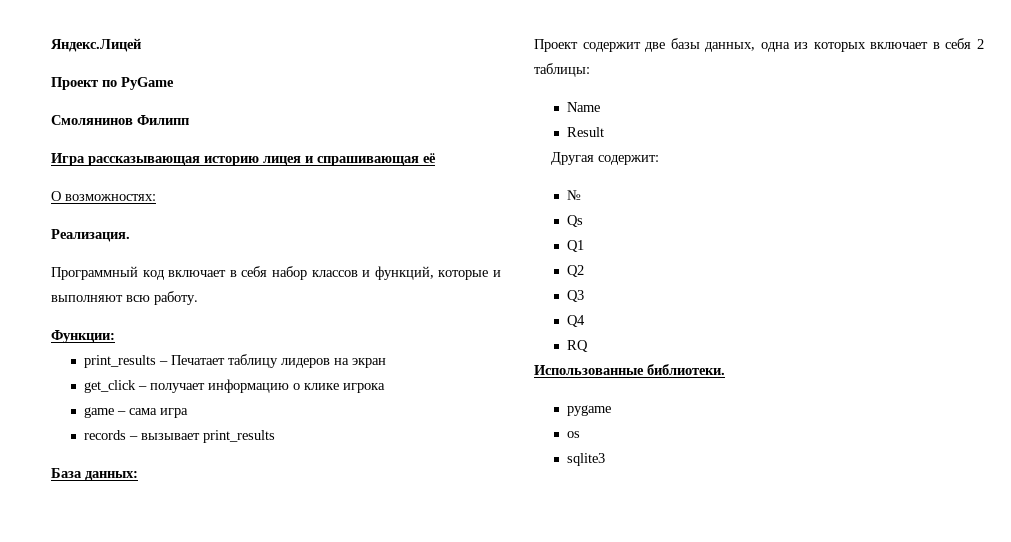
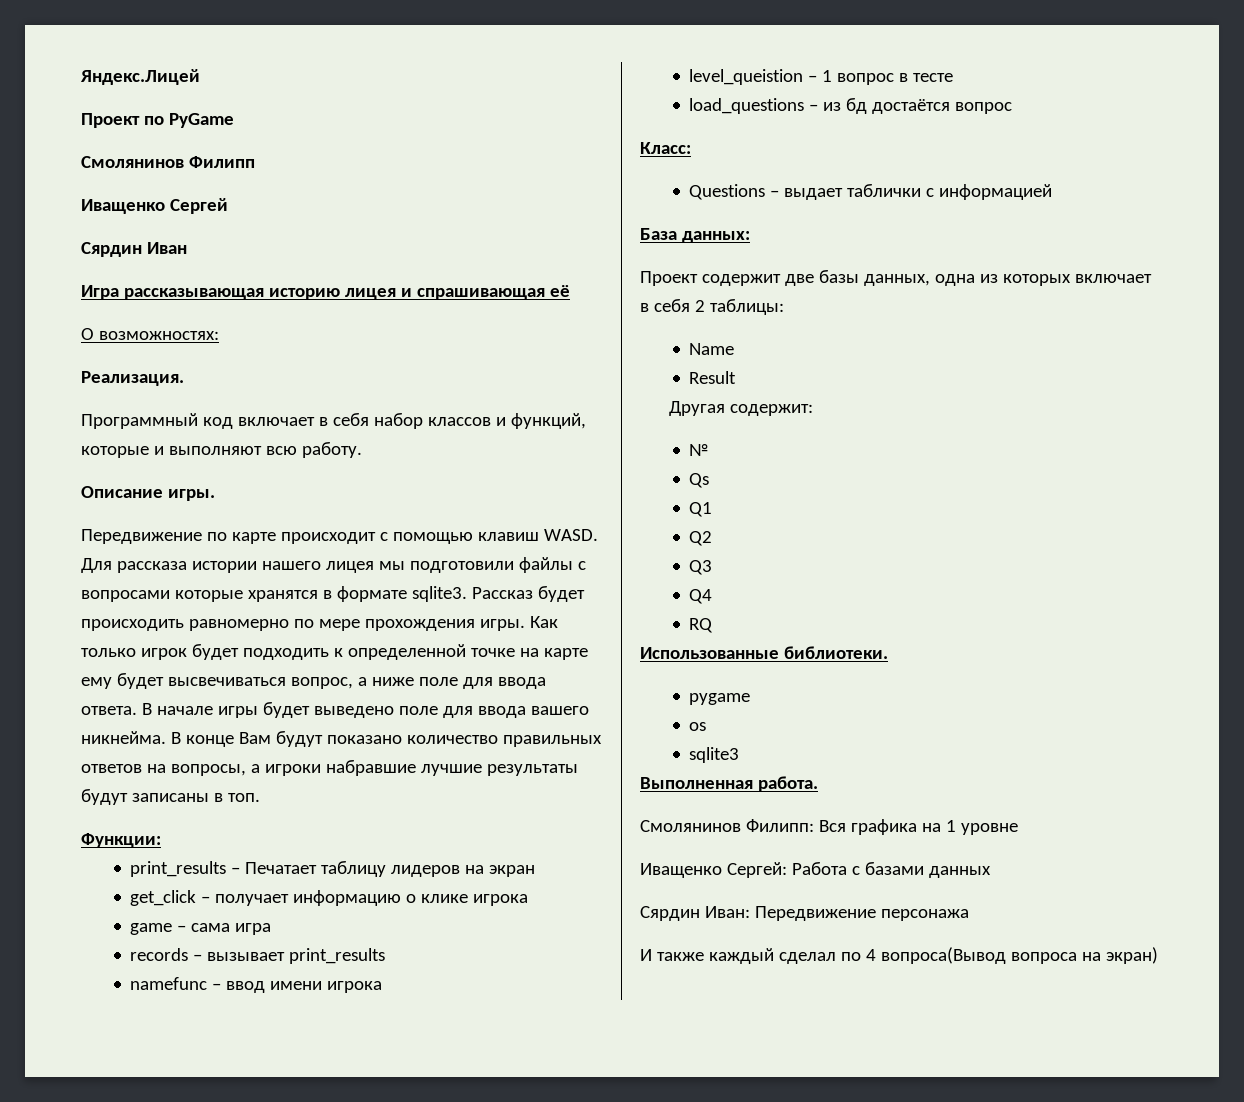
(189, 120) none -> [81,198,228,214] [81,242,187,257] // Иващенко Сергей // Сярдин Иван
(198, 298) none -> [81,486,215,501] [81,529,598,544] [81,557,586,573] [81,586,585,602] [81,616,558,631] [81,644,588,660] [81,673,546,689] [81,702,589,718] [81,731,602,747] [81,760,578,776] [81,789,260,805] // Описание игры. // Передвижение по карте происходит с помощью клавиш WASD. Для рассказа истории нашего лицея мы подготовили файлы с вопросами которые хранятся в формате sqlite3. Рассказ будет происходить равномерно по мере прохождения игры. Как только игрок будет подходить к определенной точке на карте ему будет высвечиваться вопрос, а ниже поле для ввода ответа. В начале игры будет выведено поле для ввода вашего никнейма. В конце Вам будут показано количество правильных ответов на вопросы, а игроки набравшие лучшие результаты будут записаны в топ.
(276, 436) none -> [130,977,383,993] [689,69,954,85] [689,98,1013,114] [640,142,691,154] [689,184,1053,200] // namefunc – ввод имени игрока // level_queistion – 1 вопрос в тесте // load_questions – из бд достаётся вопрос // Класс: // Questions – выдает таблички с информацией
(606, 459) none -> [640,776,818,792] [640,819,1018,835] [640,862,991,878] [640,906,969,921] [640,947,1158,964] // Выполненная работа. // Смолянинов Филипп: Вся графика на 1 уровне // Иващенко Сергей: Работа с базами данных // Сярдин Иван: Передвижение персонажа // И также каждый сделал по 4 вопроса(Вывод вопроса на экран)

